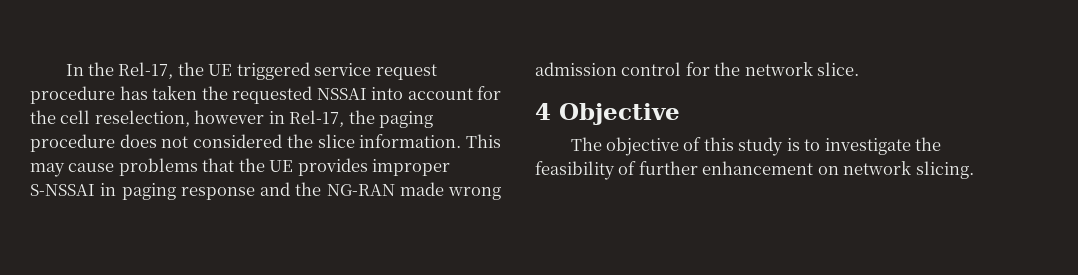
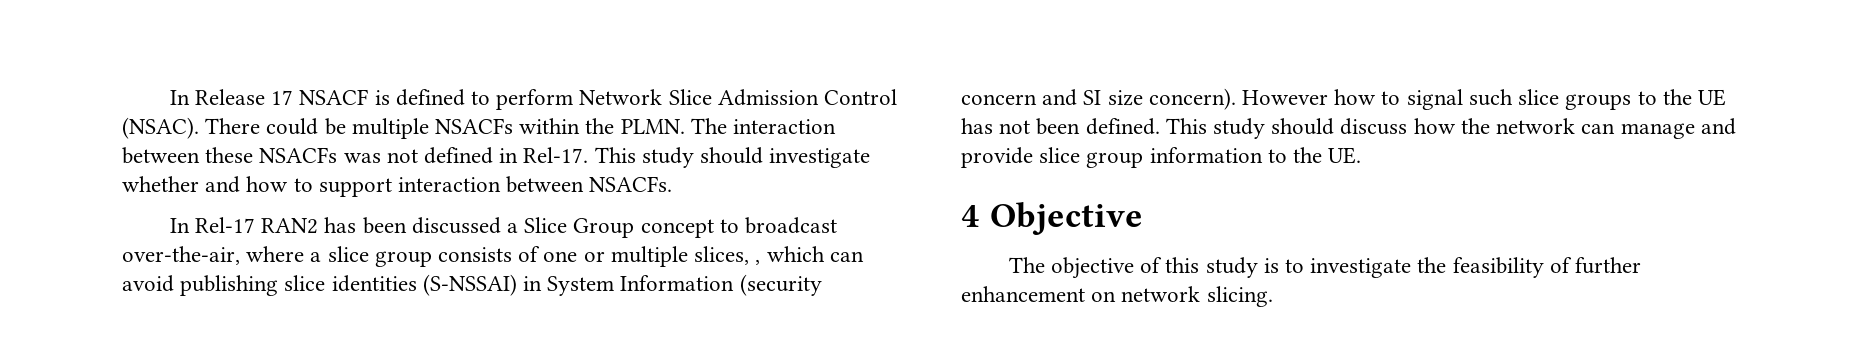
[65,62,437,80] [30,86,501,104] [30,110,434,128] [30,134,501,152] [30,158,451,177] [30,182,501,200] [535,62,860,76] In the Rel-17, the UE triggered service request procedure has taken the requested NSSAI into account for the cell reselection, however in Rel-17, the paging procedure does not considered the slice information. This may cause problems that the UE provides improper S-NSSAI in paging response and the NG-RAN made wrong admission control for the network slice. -> [169,89,897,110] [122,117,837,139] [122,147,871,168] [122,176,673,197] [169,217,837,238] [122,246,864,267] [122,274,822,296] [961,88,1726,110] [961,118,1736,139] [961,147,1362,168] In Release 17 NSACF is defined to perform Network Slice Admission Control (NSAC). There could be multiple NSACFs within the PLMN. The interaction between these NSACFs was not defined in Rel-17. This study should investigate whether and how to support interaction between NSACFs. // In Rel-17 RAN2 has been discussed a Slice Group concept to broadcast over-the-air, where a slice group consists of one or multiple slices, , which can avoid publishing slice identities (S-NSSAI) in System Information (security concern and SI size concern). However how to signal such slice groups to the UE has not been defined. This study should discuss how the network can manage and provide slice group information to the UE.

